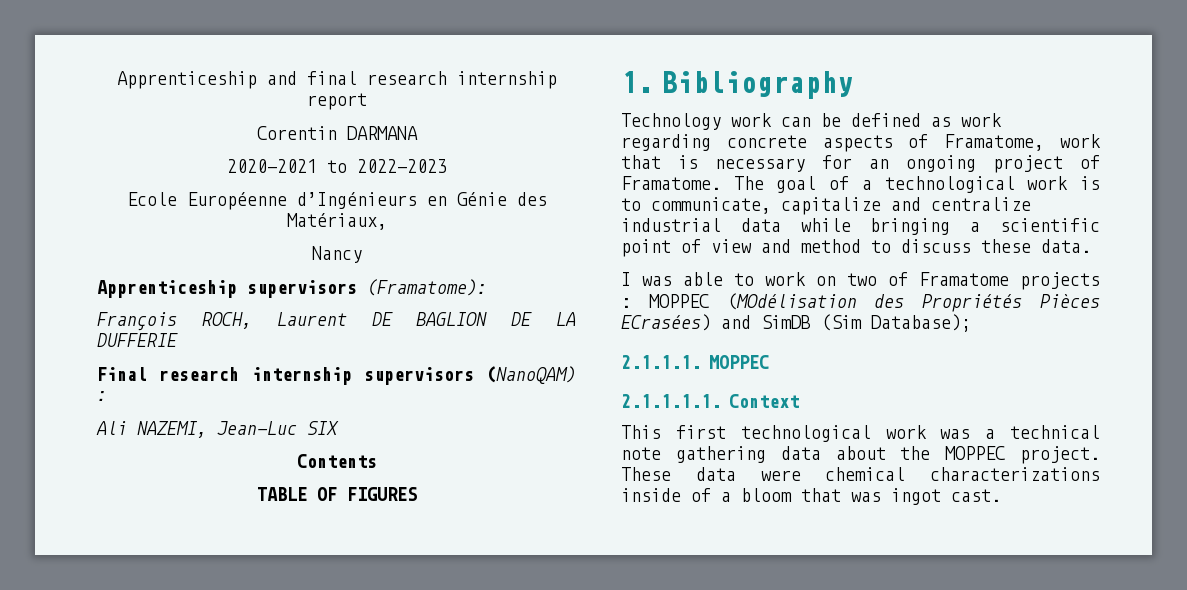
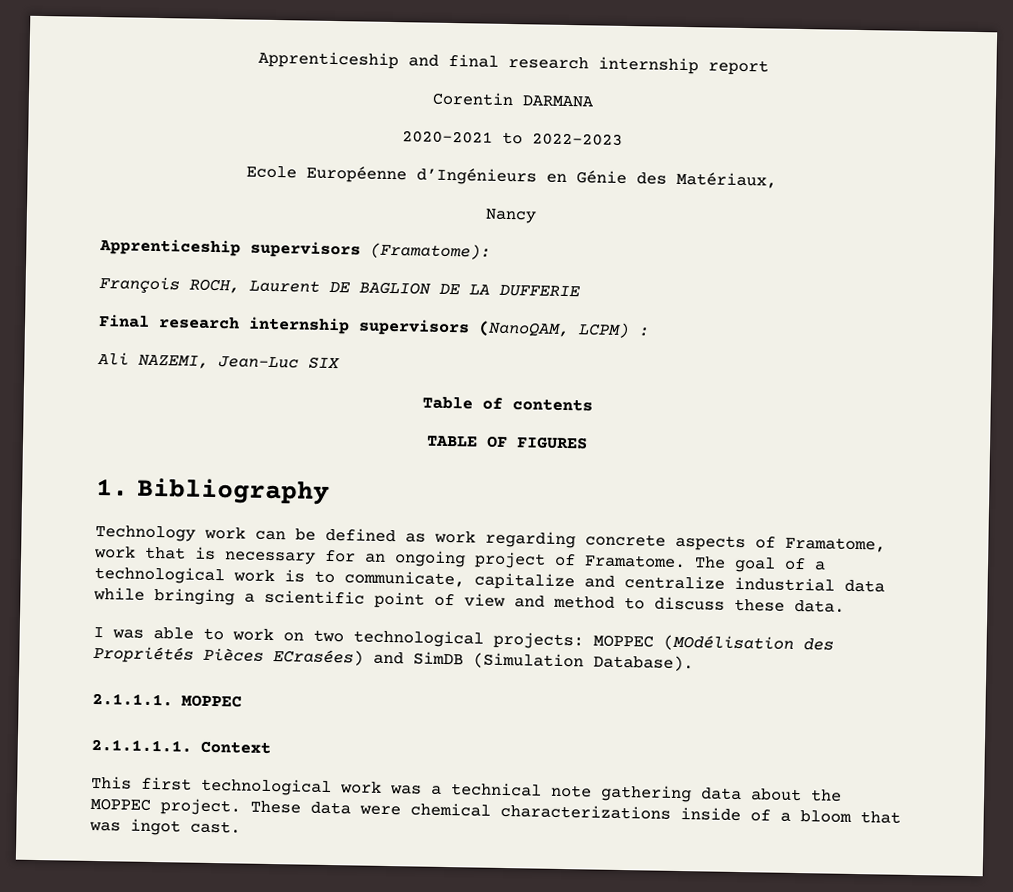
[486,366,576,384] (NanoQAM) -> [478,320,630,339] (NanoQAM, LCPM)
[296,454,377,468] Contents -> [421,396,593,412] Table of contents
[888,272,1100,290] [621,298,631,308] of Framatome projects : -> [353,629,584,650] technological projects:
[821,314,971,332] (Sim Database); -> [473,652,694,672] (Simulation Database).

